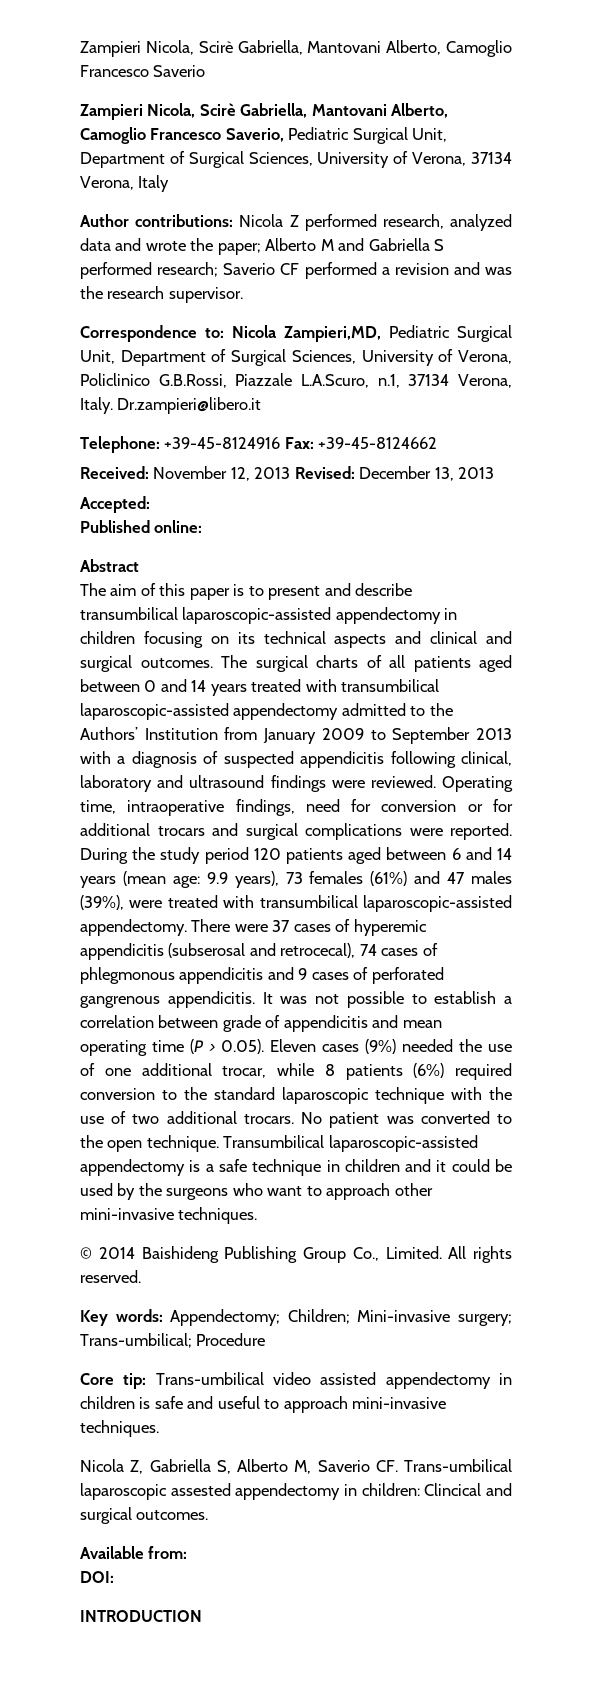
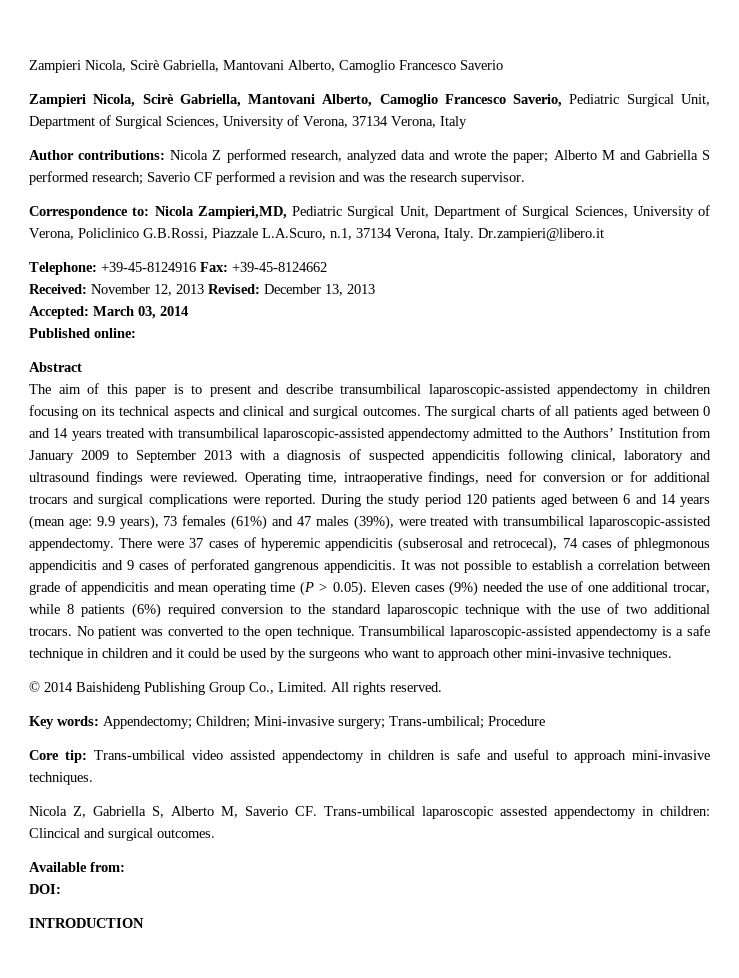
(150, 504) none -> [93,306,188,319] March 03, 2014

